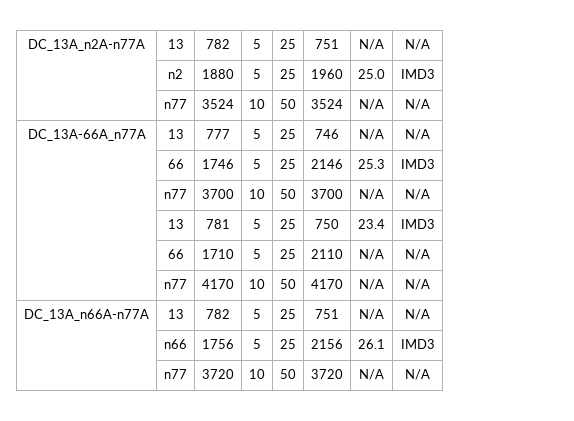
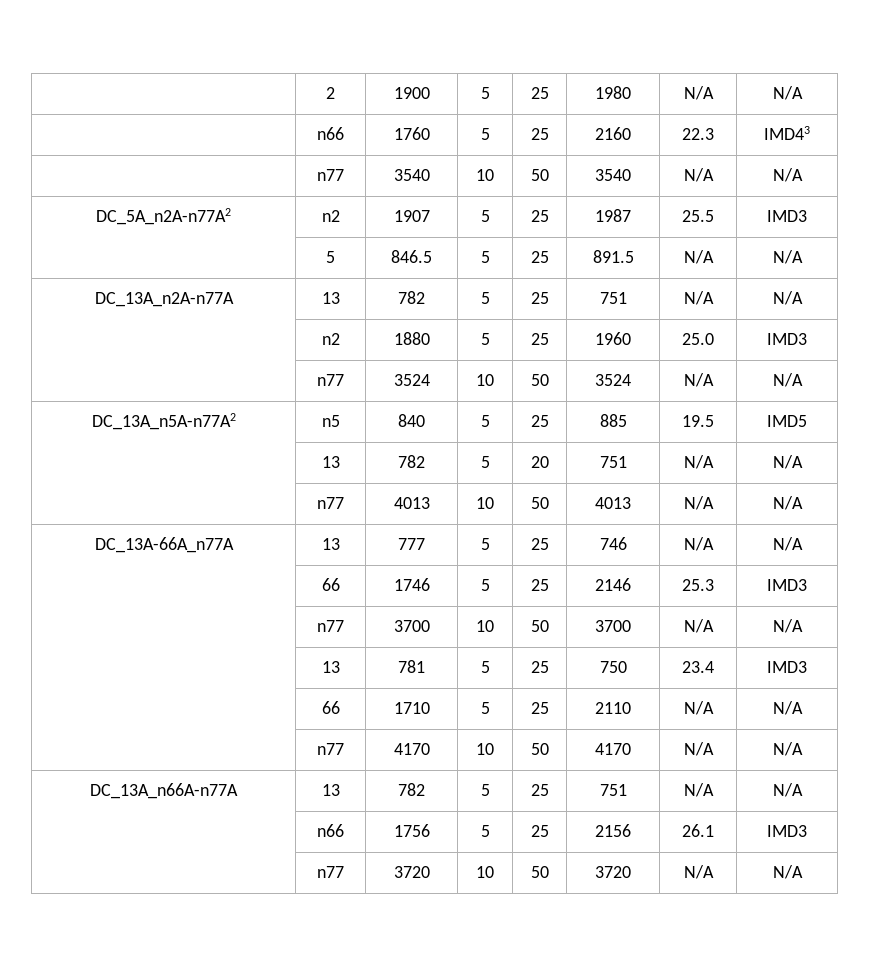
(28, 45) none -> [326,87,335,99] [393,87,430,99] [480,87,490,99] [530,87,549,99] [595,86,631,99] [683,86,714,100] [772,86,803,100] [317,127,344,140] [393,127,430,140] [480,128,490,140] [530,128,549,140] [595,127,631,140] [682,128,714,140] [764,126,810,140] [317,169,344,181] [393,169,430,181] [476,169,494,181] [530,169,549,181] [595,169,631,181] [683,168,714,182] [772,168,803,182] [96,208,231,225] [321,210,340,222] [393,210,430,222] [480,210,490,222] [530,210,549,222] [595,209,631,222] [682,210,714,222] [767,210,807,222] [326,251,335,263] [391,250,432,263] [480,251,490,263] [530,251,549,263] [592,250,634,263] [683,250,714,264] [772,250,803,264] | 2 | 1900 | 5 | 25 | 1980 | N/A | N/A // | n66 | 1760 | 5 | 25 | 2160 | 22.3 | IMD43 // | n77 | 3540 | 10 | 50 | 3540 | N/A | N/A // DC_5A_n2A-n77A2 | n2 | 1907 | 5 | 25 | 1987 | 25.5 | IMD3 // | 5 | 846.5 | 5 | 25 | 891.5 | N/A | N/A //
(430, 104) none -> [91,413,236,430] [321,415,340,427] [398,414,425,427] [480,415,490,427] [530,415,549,427] [599,414,627,427] [682,415,714,427] [767,415,807,427] [321,456,340,468] [398,455,425,468] [480,456,490,468] [530,456,549,468] [599,456,627,468] [683,455,714,469] [772,455,803,469] [317,497,344,509] [393,497,430,509] [476,497,494,509] [530,497,549,509] [595,497,631,509] [683,496,714,510] [772,496,803,510] // DC_13A_n5A-n77A2 | n5 | 840 | 5 | 25 | 885 | 19.5 | IMD5 // | 13 | 782 | 5 | 20 | 751 | N/A | N/A // | n77 | 4013 | 10 | 50 | 4013 | N/A | N/A

